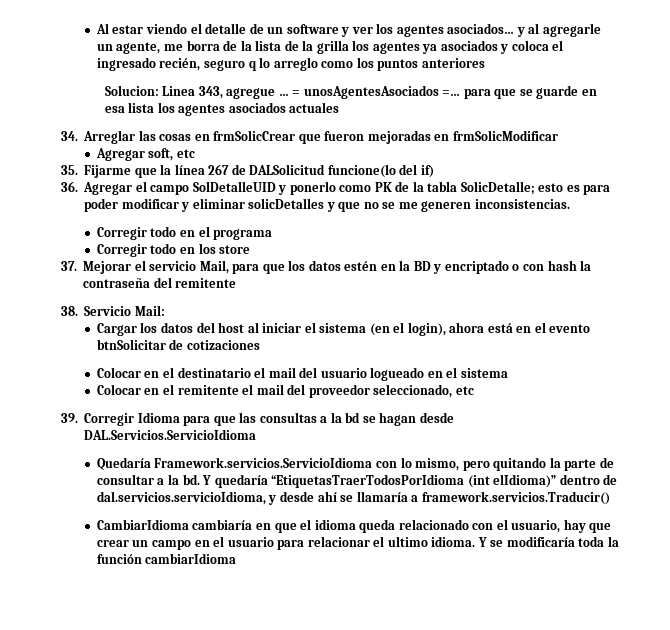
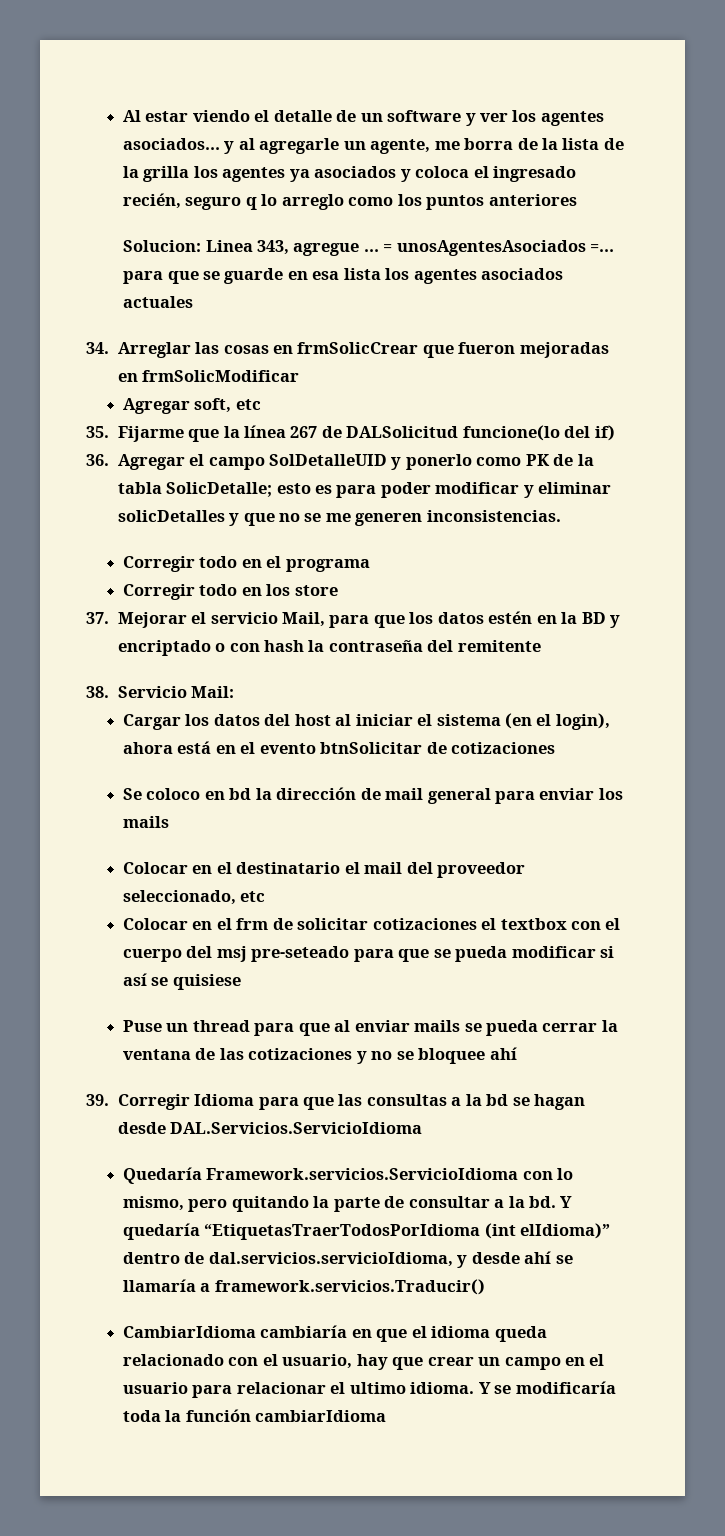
(260, 345) none -> [122,787,623,804] [122,816,169,828] // Se coloco en bd la dirección de mail general para enviar los mails
[320,367,508,381] [96,384,474,398] usuario logueado en el sistema // Colocar en el remitente el mail del proveedor seleccionado, etc -> [437,862,526,878] [122,890,266,905] [122,918,621,930] [122,946,614,962] [122,973,241,990] [122,1020,618,1036] [122,1047,517,1064] proveedor seleccionado, etc // Colocar en el frm de solicitar cotizaciones el textbox con el cuerpo del msj pre-seteado para que se pueda modificar si así se quisiese // Puse un thread para que al enviar mails se pueda cerrar la ventana de las cotizaciones y no se bloquee ahí

